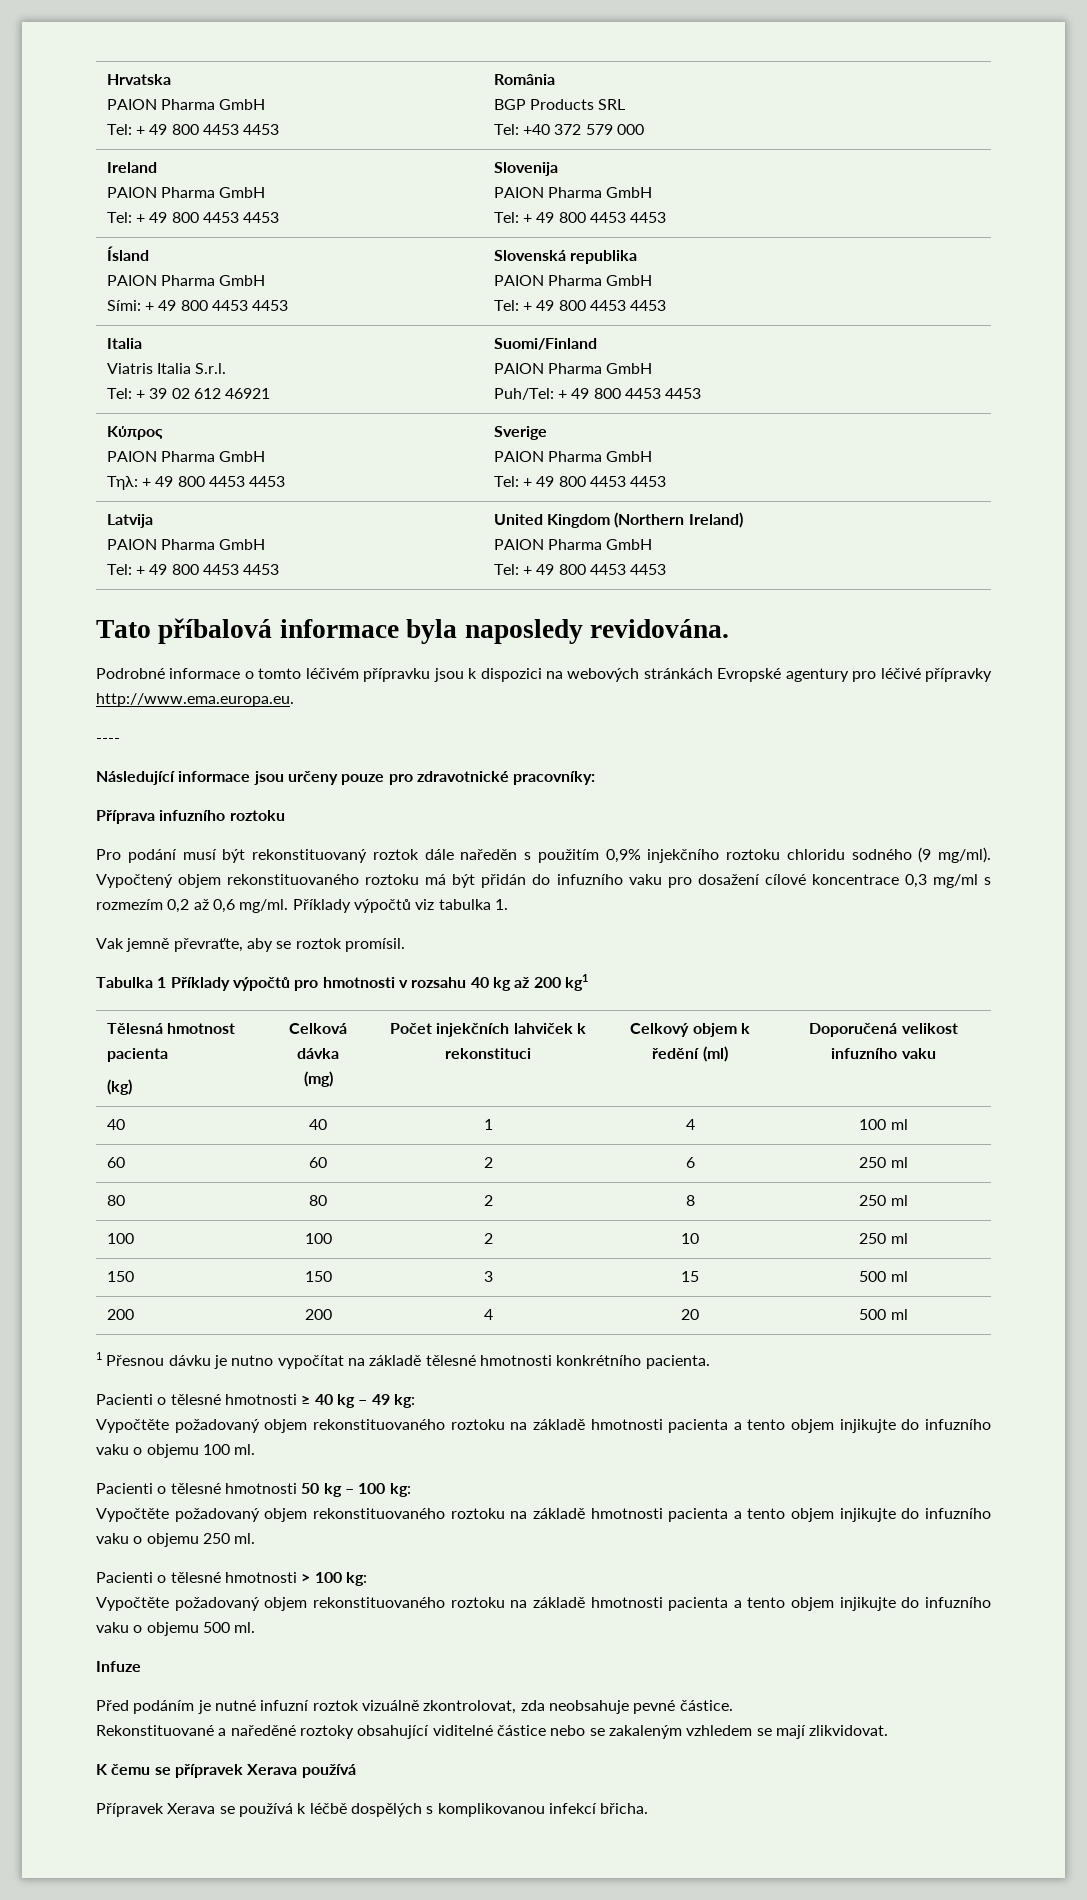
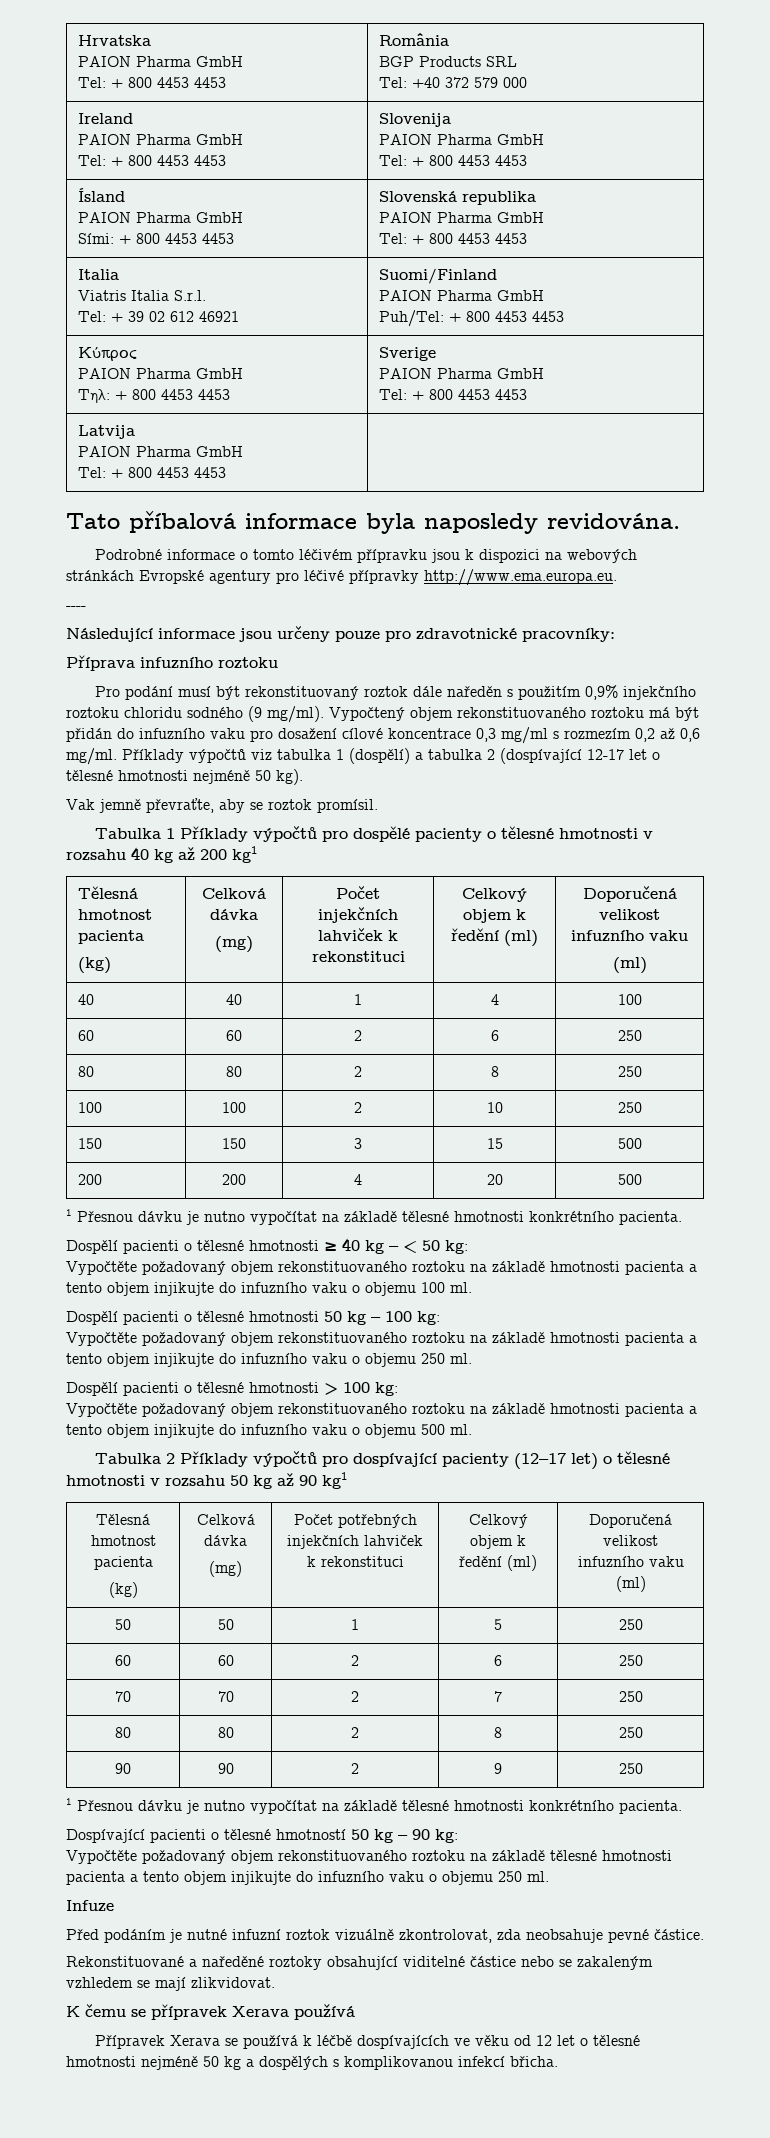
[149,124,168,135] 49 -> (124, 83) none
[149,212,168,223] 49 -> (124, 161) none
[536,212,555,223] 49 -> (425, 161) none
[158,300,177,311] 49 -> (132, 239) none
[536,300,555,311] 49 -> (425, 239) none
[571,388,590,399] 49 -> (462, 317) none
[155,476,174,487] 49 -> (128, 395) none
[536,476,555,487] 49 -> (425, 395) none
[149,564,280,575] [493,512,743,528] [493,539,653,550] [493,564,667,575] 49 800 4453 4453 | United Kingdom (Northern Ireland) // PAION Pharma GmbH // Tel: + 49 800 4453 4453 -> [128,467,227,478] 800 4453 4453 |
[494,899,508,910] 1. -> [336,748,660,764] [66,769,303,785] 1 (dospělí) a tabulka 2 (dospívající 12-17 let o tělesné hmotnosti nejméně 50 kg).
(319, 985) none -> [353,826,555,842] dospělé pacienty o tělesné
(936, 1053) none -> [612,957,647,974] // (ml)
[890,1119,908,1130] [106,1157,125,1168] [309,1157,327,1168] [483,1157,493,1168] [685,1157,695,1168] [859,1157,908,1168] [106,1195,125,1206] [309,1195,327,1206] [483,1195,493,1206] [685,1195,695,1206] [859,1195,908,1206] ml // 60 | 60 | 2 | 6 | 250 ml // 80 | 80 | 2 | 8 | 250 ml -> [78,1030,95,1041] [226,1030,242,1041] [354,1030,362,1041] [490,1030,499,1041] [617,1030,642,1041] [78,1066,95,1077] [226,1066,242,1077] [354,1066,362,1077] [490,1066,499,1077] [617,1066,642,1077] // 60 | 60 | 2 | 6 | 250 // 80 | 80 | 2 | 8 | 250
[890,1233,908,1244] ml -> (642, 1107) none
[890,1271,908,1282] ml -> (642, 1143) none
[890,1309,908,1320] ml -> (642, 1179) none
[96,1394,153,1405] Pacienti -> [66,1240,179,1254] Dospělí pacienti
[371,1394,390,1405] 49 -> [403,1240,440,1253] < 50
[96,1483,153,1494] Pacienti -> [66,1311,179,1325] Dospělí pacienti
[96,1572,153,1583] Pacienti -> [66,1382,179,1396] Dospělí pacienti
(256, 1627) none -> [95,1451,671,1470] [66,1472,347,1489] [96,1514,150,1525] [90,1535,156,1546] [93,1556,153,1570] [108,1582,138,1598] [196,1514,255,1525] [204,1535,247,1546] [209,1561,242,1577] [293,1514,417,1528] [287,1535,423,1549] [306,1556,404,1567] [468,1514,528,1528] [470,1535,526,1549] [459,1555,537,1571] [589,1514,672,1528] [603,1535,658,1546] [577,1556,684,1567] [615,1576,646,1592] [115,1619,131,1630] [217,1619,234,1630] [351,1619,359,1630] [494,1619,502,1630] [618,1619,643,1630] [115,1655,131,1666] [217,1655,234,1666] [351,1655,359,1666] [494,1655,502,1666] [618,1655,643,1666] [115,1691,131,1702] [217,1691,234,1702] [351,1691,359,1702] [494,1691,502,1702] [618,1691,643,1702] [115,1727,131,1738] [217,1727,234,1738] [351,1727,359,1738] [494,1727,502,1738] [618,1727,643,1738] [115,1763,131,1774] [217,1763,234,1774] [351,1763,359,1774] [494,1763,502,1774] [618,1763,643,1774] [66,1798,682,1814] [66,1829,458,1843] [66,1850,672,1864] [66,1871,549,1885] // Tabulka 2 Příklady výpočtů pro dospívající pacienty (12–17 let) o tělesné hmotnosti v rozsahu 50 kg až 90 kg1 // Tělesná hmotnost pacienta // (kg) | Celková dávka // (mg) | Počet potřebných injekčních lahviček k rekonstituci | Celkový objem k ředění (ml) | Doporučená velikost infuzního vaku (ml) // 50 | 50 | 1 | 5 | 250 // 60 | 60 | 2 | 6 | 250 // 70 | 70 | 2 | 7 | 250 // 80 | 80 | 2 | 8 | 250 // 90 | 90 | 2 | 9 | 250 // 1 Přesnou dávku je nutno vypočítat na základě tělesné hmotnosti konkrétního pacienta. // Dospívající pacienti o tělesné hmotností 50 kg – 90 kg: // Vypočtěte požadovaný objem rekonstituovaného roztoku na základě tělesné hmotnosti pacienta a tento objem injikujte do infuzního vaku o objemu 250 ml.
(347, 1808) none -> [357,2035,641,2049] [66,2056,254,2070] dospívajících ve věku od 12 let o tělesné hmotnosti nejméně 50 kg a

